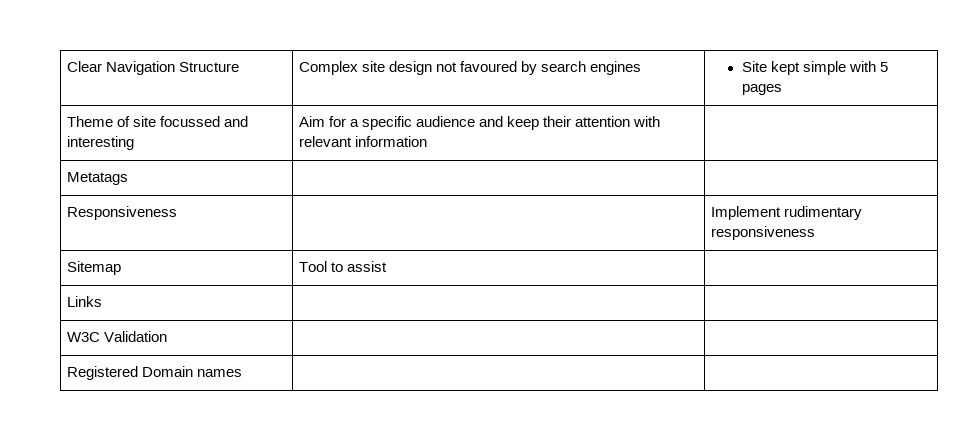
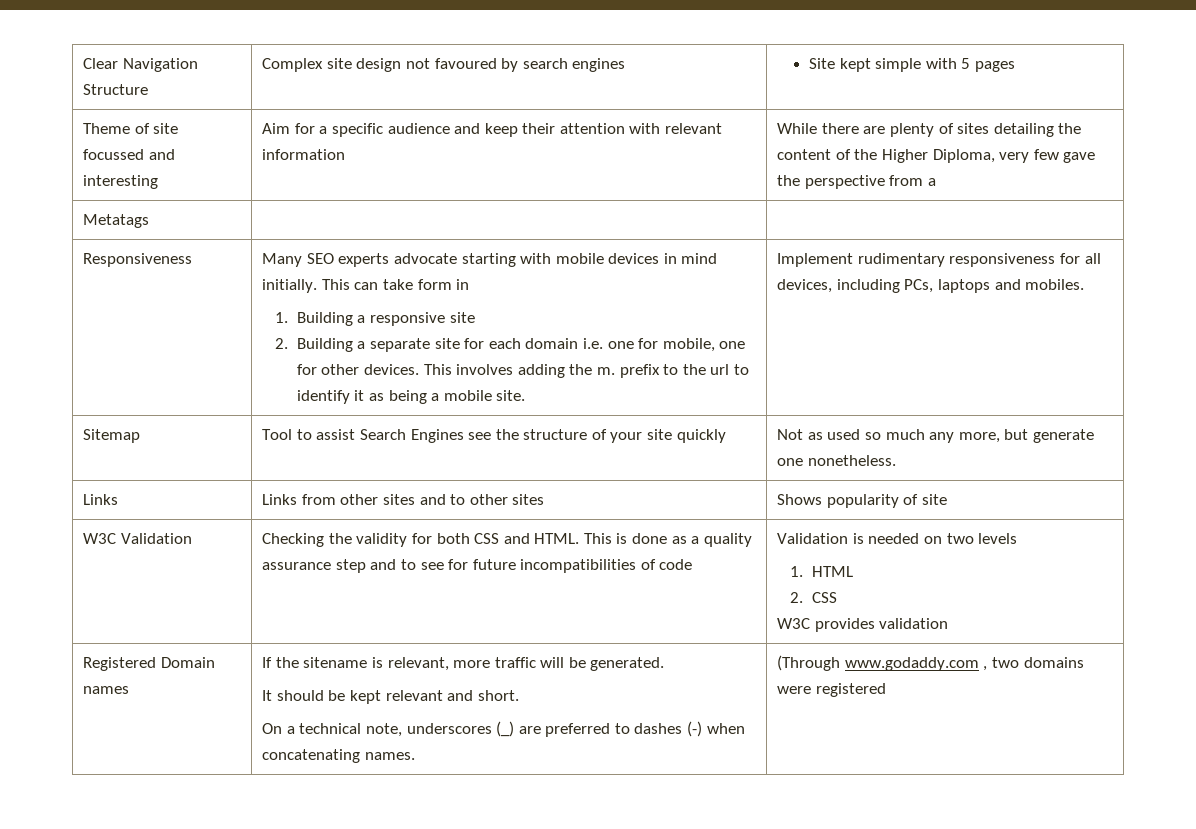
[66,172,128,185] [66,206,177,220] [710,206,862,220] [710,226,815,240] [66,261,121,275] [298,261,387,272] [66,296,102,307] [66,331,167,342] [66,366,242,380] // Metatags | | // Responsiveness | | Implement rudimentary responsiveness // Sitemap | Tool to assist | // Links | | // W3C Validation | | // Registered Domain names | | -> [777,123,1082,137] [777,149,1096,163] [777,175,936,189] [83,214,150,228] [83,253,193,267] [262,253,718,267] [262,279,470,293] [275,312,475,326] [275,338,746,352] [296,364,749,378] [296,390,526,404] [777,253,1101,267] [777,279,1085,293] [83,429,141,443] [262,429,726,443] [777,429,1094,443] [777,455,896,466] [83,494,119,505] [262,494,545,505] [777,494,947,508] [83,533,192,544] [262,533,752,547] [262,559,693,573] [777,533,1018,544] [790,566,853,577] [790,592,837,603] [777,618,949,632] [83,657,215,671] [83,686,130,694] [262,657,665,671] [262,690,519,704] [262,721,745,737] [262,749,415,763] [777,655,1084,671] [777,683,886,697] While there are plenty of sites detailing the content of the Higher Diploma, very few gave the perspective from a // Metatags | | // Responsiveness | Many SEO experts advocate starting with mobile devices in mind initially. This can take form in // 1. Building a responsive site // 2. Building a separate site for each domain i.e. one for mobile, one for other devices. This involves adding the m. prefix to the url to identify it as being a mobile site. | Implement rudimentary responsiveness for all devices, including PCs, laptops and mobiles. // Sitemap | Tool to assist Search Engines see the structure of your site quickly | Not as used so much any more, but generate one nonetheless. // Links | Links from other sites and to other sites | Shows popularity of site // W3C Validation | Checking the validity for both CSS and HTML. This is done as a quality assurance step and to see for future incompatibilities of code | Validation is needed on two levels // 1. HTML // 2. CSS // W3C provides validation // Registered Domain names | If the sitename is relevant, more traffic will be generated. // It should be kept relevant and short. // On a technical note, underscores (_) are preferred to dashes (-) when concatenating names. | (Through www.godaddy.com , two domains were registered

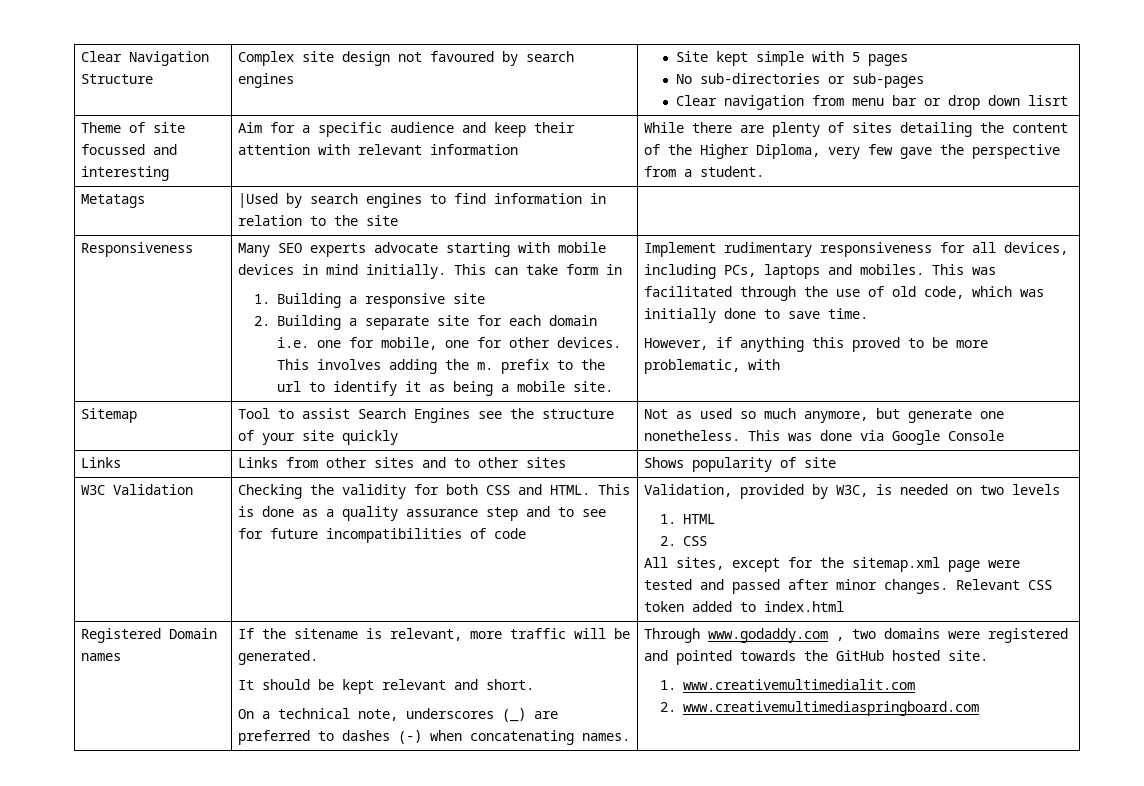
(1016, 66) none -> [675,73,924,88] [675,95,1068,110] // No sub-directories or sub-pages // Clear navigation from menu bar or drop down lisrt
(936, 182) none -> [699,166,764,177] student.
(150, 221) none -> [237,193,606,208] [237,215,398,226] |Used by search engines to find information in relation to the site
(1085, 284) none -> [931,264,996,275] [643,286,1044,301] [643,308,868,323] [643,337,988,352] [643,359,780,374] This was facilitated through the use of old code, which was initially done to save time. // However, if anything this proved to be more problematic, with
[929,432,1000,443] any more, -> [803,411,868,423] anymore,
(896, 460) none -> [747,430,1004,445] This was done via Google Console
[777,533,849,544] Validation -> [643,484,868,499] Validation, provided by W3C,
[777,618,949,632] W3C provides validation -> [643,557,1020,572] [643,579,1052,594] [643,601,844,612] All sites, except for the sitemap.xml page were tested and passed after minor changes. Relevant CSS token added to index.html
[777,655,841,671] (Through -> [643,628,700,643] Through
(886, 690) none -> [643,650,988,665] [660,679,916,690] [660,701,980,716] and pointed towards the GitHub hosted site. // 1. www.creativemultimedialit.com // 2. www.creativemultimediaspringboard.com

